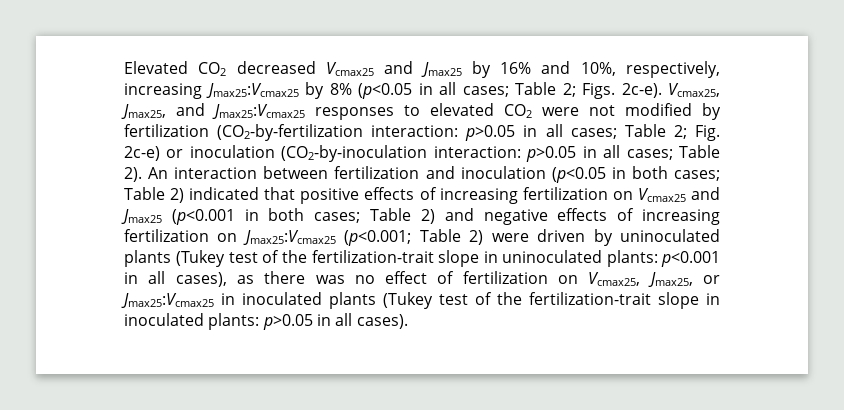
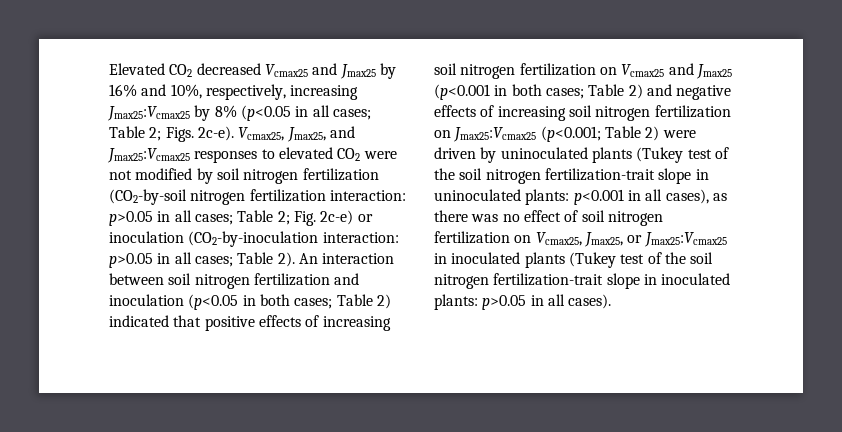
[124,124,364,141] fertilization (CO2-by-fertilization -> [216,168,379,184] [109,189,326,205] soil nitrogen fertilization (CO2-by-soil nitrogen fertilization
(329, 172) none -> [168,273,250,289] soil nitrogen
(518, 196) none -> [434,63,516,79] soil nitrogen
(720, 217) none -> [568,105,651,121] soil nitrogen
(307, 256) none -> [459,168,541,184] soil nitrogen
(455, 277) none -> [581,210,663,226] soil nitrogen
(522, 298) none -> [690,252,714,264] [434,274,489,289] soil nitrogen

